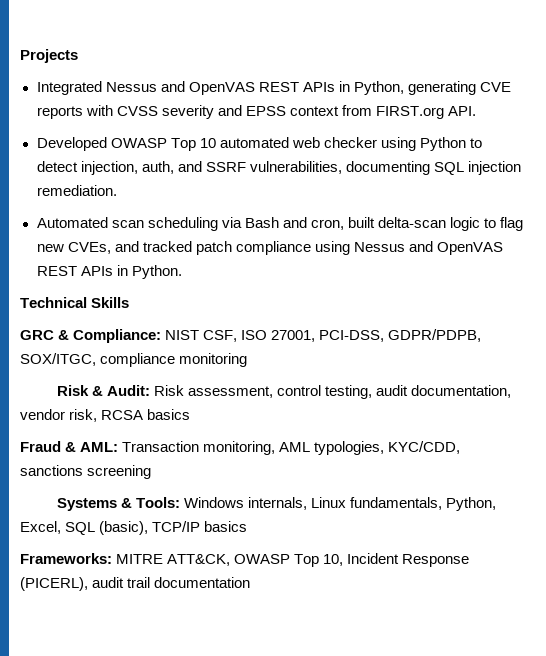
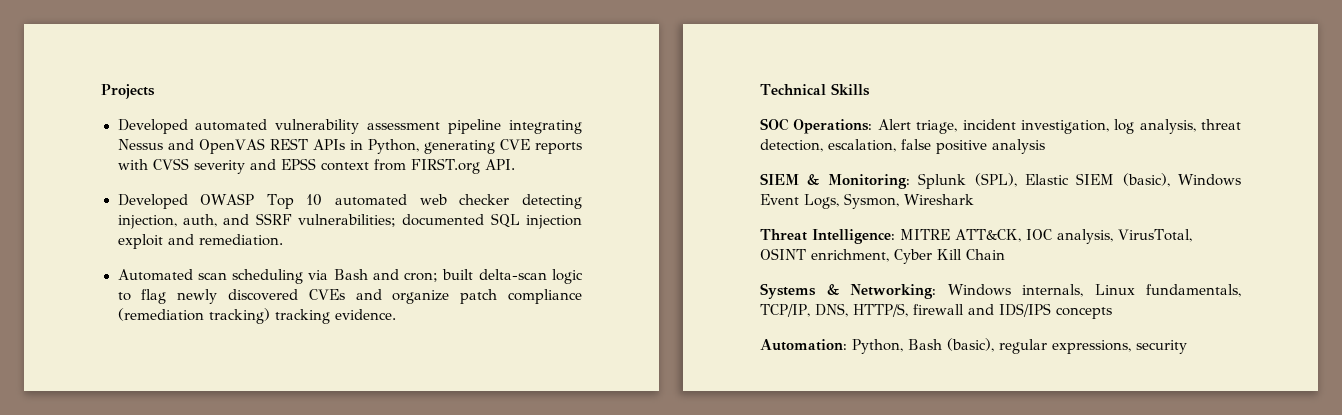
[36,81,102,95] Integrated -> [117,119,582,134] Developed automated vulnerability assessment pipeline integrating
[380,137,482,151] [36,161,521,175] using Python to detect injection, auth, and SSRF vulnerabilities, documenting SQL injection -> [522,194,582,209] [117,213,582,229] [117,234,194,249] detecting injection, auth, and SSRF vulnerabilities; documented SQL injection exploit and
[310,219,344,230] cron, -> [404,272,439,282] cron;
[36,241,503,255] [36,265,182,279] [20,297,130,308] [20,329,482,343] [20,353,248,367] [56,385,512,399] [20,409,191,422] [20,441,461,455] [20,465,152,479] new CVEs, and tracked patch compliance using Nessus and OpenVAS REST APIs in Python. // Technical Skills // GRC & Compliance: NIST CSF, ISO 27001, PCI-DSS, GDPR/PDPB, SOX/ITGC, compliance monitoring // Risk & Audit: Risk assessment, control testing, audit documentation, vendor risk, RCSA basics // Fraud & AML: Transaction monitoring, AML typologies, KYC/CDD, sanctions screening -> [177,289,582,304] [117,308,396,324] [760,83,870,96] [760,118,1241,134] [760,139,1045,154] [760,173,1241,189] [760,193,974,209] [760,229,1192,244] [760,248,1005,264] newly discovered CVEs and organize patch compliance (remediation tracking) tracking evidence. // Technical Skills // SOC Operations: Alert triage, incident investigation, log analysis, threat detection, escalation, false positive analysis // SIEM & Monitoring: Splunk (SPL), Elastic SIEM (basic), Windows Event Logs, Sysmon, Wireshark // Threat Intelligence: MITRE ATT&CK, IOC analysis, VirusTotal, OSINT enrichment, Cyber Kill Chain
[136,497,181,508] Tools: -> [850,284,936,299] Networking:
[446,497,497,511] [20,521,248,535] [20,553,470,567] [20,577,251,591] Python, Excel, SQL (basic), TCP/IP basics // Frameworks: MITRE ATT&CK, OWASP Top 10, Incident Response (PICERL), audit trail documentation -> [760,303,1112,319] [760,338,1187,354] TCP/IP, DNS, HTTP/S, firewall and IDS/IPS concepts // Automation: Python, Bash (basic), regular expressions, security

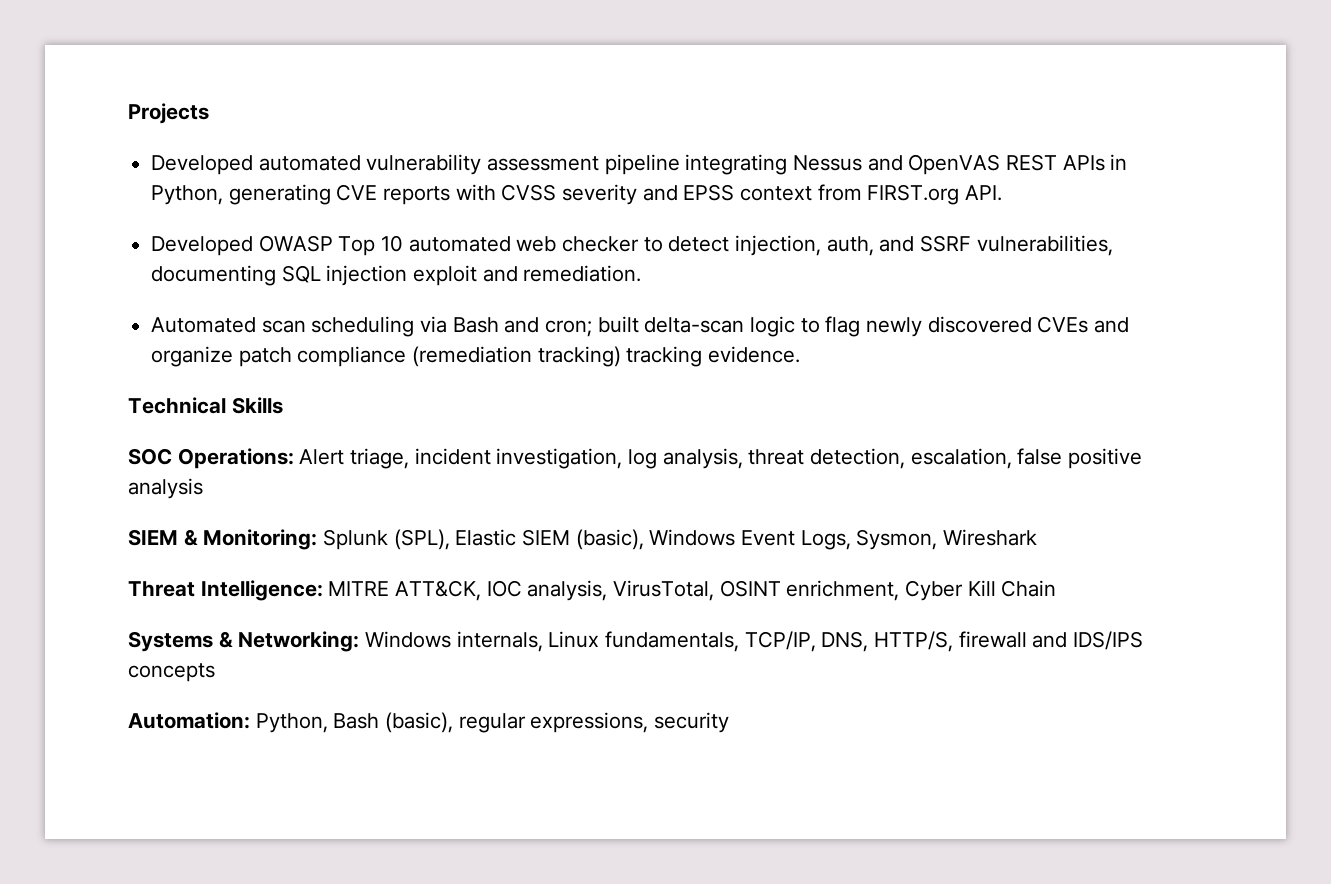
[522,194,582,209] detecting -> [643,236,730,252] to detect
[297,214,485,227] vulnerabilities; documented -> [976,235,1113,256] [151,265,277,286] vulnerabilities, documenting

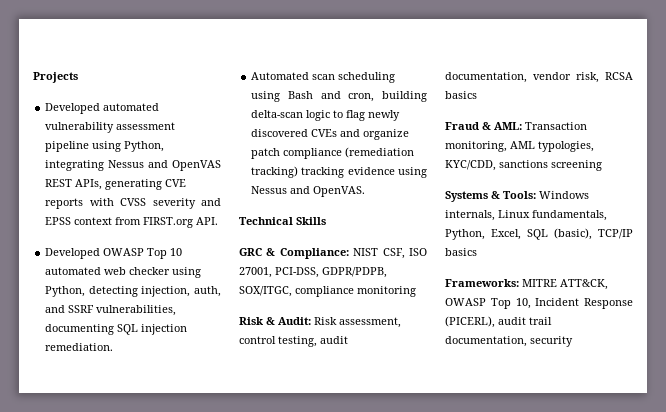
(680, 164) none -> [92,141,165,152] using Python,
[1062,154,1128,171] [151,185,224,205] APIs in Python, -> [75,179,103,190] APIs,
[643,236,730,252] to detect -> [172,267,202,278] [45,286,138,297] using Python, detecting
[413,265,518,286] exploit and -> (188, 329) none
[420,316,448,333] via -> [251,91,281,102] using
[545,316,639,337] cron; built -> [348,91,427,102] cron, building
[708,346,801,363] [128,397,283,414] [128,448,1143,469] [128,478,203,499] [128,529,1038,550] [128,580,1057,601] evidence. // Technical Skills // SOC Operations: Alert triage, incident investigation, log analysis, threat detection, escalation, false positive analysis // SIEM & Monitoring: Splunk (SPL), Elastic SIEM (basic), Windows Event Logs, Sysmon, Wireshark // Threat Intelligence: MITRE ATT&CK, IOC analysis, VirusTotal, OSINT enrichment, Cyber Kill Chain -> [347,167,427,178] [251,186,366,197] [239,217,326,225] [239,248,427,259] [239,267,387,278] [239,286,416,297] [239,317,401,328] [239,336,348,347] [445,72,633,83] [445,91,477,99] [445,122,587,130] [445,141,594,152] [445,160,602,171] evidence using Nessus and OpenVAS. // Technical Skills // GRC & Compliance: NIST CSF, ISO 27001, PCI-DSS, GDPR/PDPB, SOX/ITGC, compliance monitoring // Risk & Audit: Risk assessment, control testing, audit documentation, vendor risk, RCSA basics // Fraud & AML: Transaction monitoring, AML typologies, KYC/CDD, sanctions screening
[238,631,360,652] Networking: -> [503,191,536,199] Tools:
[744,631,1144,652] [128,663,215,682] [128,712,649,733] TCP/IP, DNS, HTTP/S, firewall and IDS/IPS concepts // Automation: Python, Bash (basic), regular expressions, -> [445,228,633,240] [445,248,477,256] [445,279,608,290] [445,298,633,309] [445,316,552,328] [445,336,527,347] Python, Excel, SQL (basic), TCP/IP basics // Frameworks: MITRE ATT&CK, OWASP Top 10, Incident Response (PICERL), audit trail documentation,

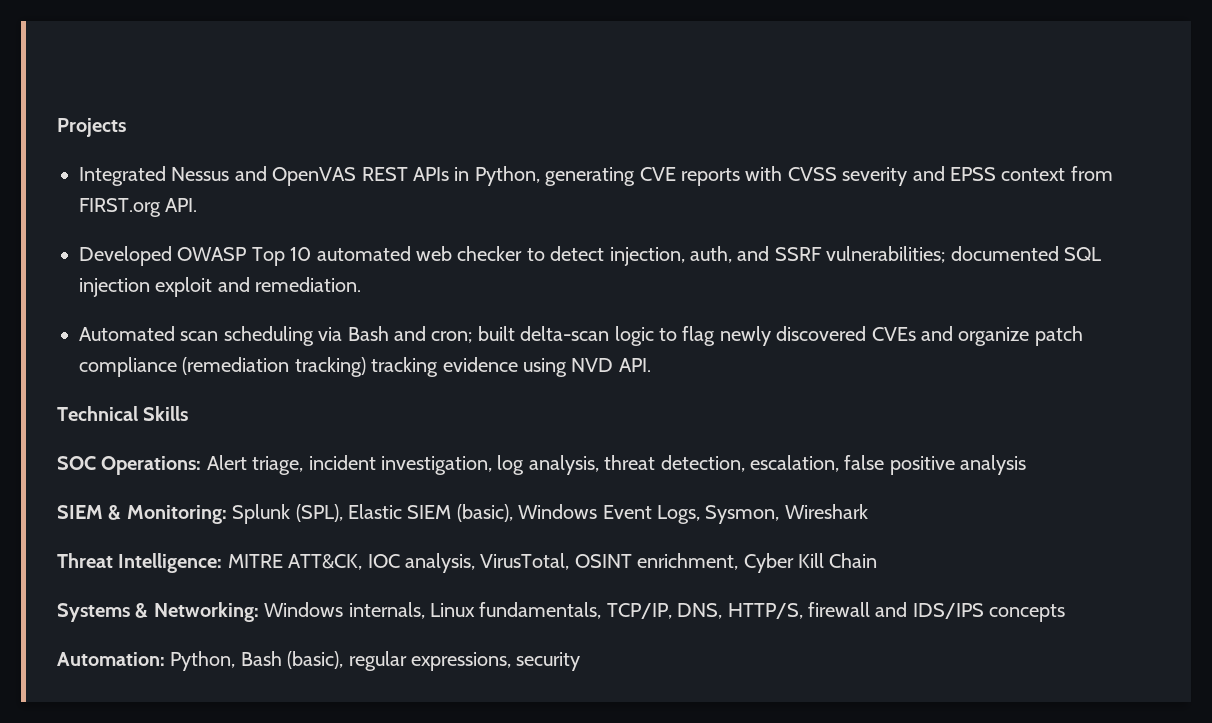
[45,103,160,114] [45,122,176,133] [45,141,165,152] [45,160,105,171] Developed automated vulnerability assessment pipeline using Python, integrating -> [79,166,166,186] Integrated
[75,179,103,190] APIs, -> [412,166,540,186] APIs in Python,
[172,267,202,278] [45,286,138,297] using Python, detecting -> [526,246,605,261] to detect
[96,305,177,316] [45,324,188,335] vulnerabilities, documenting SQL injection -> [826,246,1101,263] [79,277,250,297] vulnerabilities; documented SQL injection exploit and
[251,91,281,102] using -> [318,327,343,341] via
[348,91,427,102] cron, building -> [431,326,515,343] cron; built
[251,186,366,197] Nessus and OpenVAS. -> [571,358,651,372] NVD API.
[239,248,427,259] [239,267,387,278] [239,286,416,297] [239,317,401,328] [239,336,348,347] [445,72,633,83] [445,91,477,99] [445,122,587,130] [445,141,594,152] [445,160,602,171] GRC & Compliance: NIST CSF, ISO 27001, PCI-DSS, GDPR/PDPB, SOX/ITGC, compliance monitoring // Risk & Audit: Risk assessment, control testing, audit documentation, vendor risk, RCSA basics // Fraud & AML: Transaction monitoring, AML typologies, KYC/CDD, sanctions screening -> [57,455,1027,475] [57,504,868,524] [57,553,878,573] SOC Operations: Alert triage, incident investigation, log analysis, threat detection, escalation, false positive analysis // SIEM & Monitoring: Splunk (SPL), Elastic SIEM (basic), Windows Event Logs, Sysmon, Wireshark // Threat Intelligence: MITRE ATT&CK, IOC analysis, VirusTotal, OSINT enrichment, Cyber Kill Chain
[503,191,536,199] Tools: -> [153,602,259,622] Networking:
[445,228,633,240] [445,248,477,256] [445,279,608,290] [445,298,633,309] [445,316,552,328] [445,336,527,347] Python, Excel, SQL (basic), TCP/IP basics // Frameworks: MITRE ATT&CK, OWASP Top 10, Incident Response (PICERL), audit trail documentation, -> [606,602,1066,622] [57,651,511,671] TCP/IP, DNS, HTTP/S, firewall and IDS/IPS concepts // Automation: Python, Bash (basic), regular expressions,

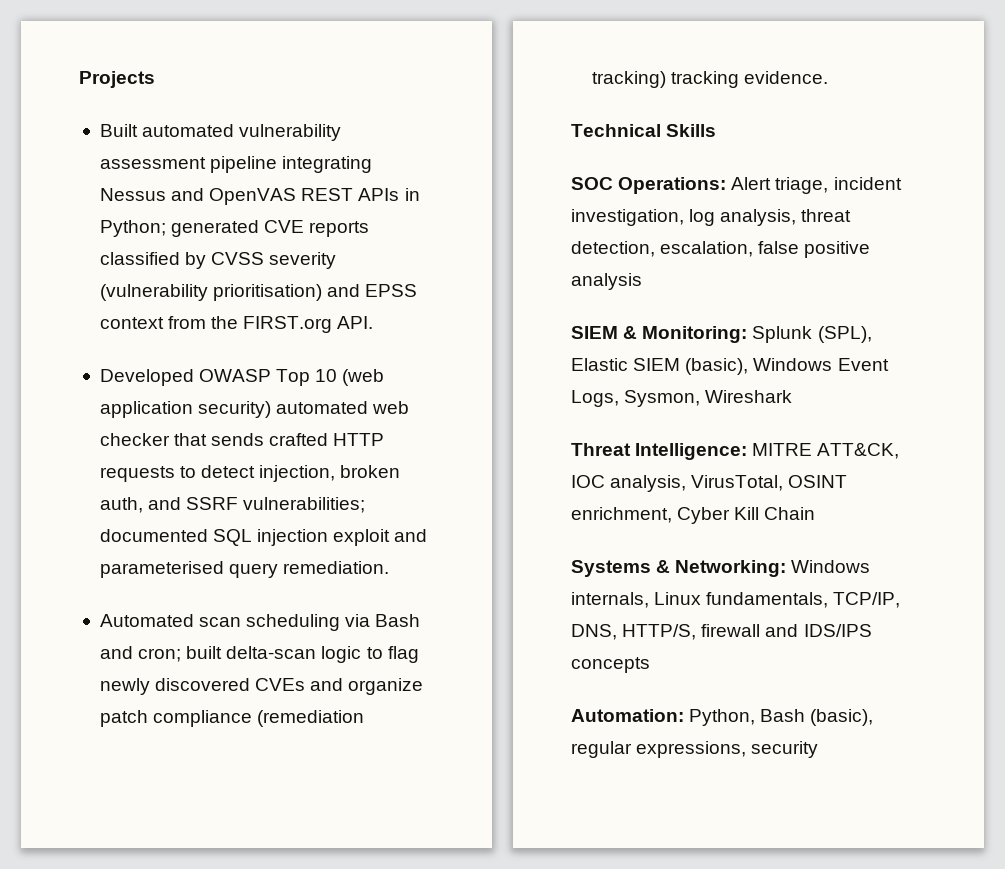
[79,166,166,186] Integrated -> [99,124,342,141] [99,156,373,173] Built automated vulnerability assessment pipeline integrating
[474,166,908,186] Python, generating CVE reports with CVSS severity -> [99,220,370,237] [99,252,337,269] [99,284,323,301] Python; generated CVE reports classified by CVSS severity (vulnerability prioritisation)
(1113, 173) none -> [211,316,239,329] the
[316,246,523,261] automated web checker -> [342,369,385,386] [99,401,410,418] [99,433,385,446] [99,466,175,482] (web application security) automated web checker that sends crafted HTTP requests
(685, 256) none -> [340,465,401,478] broken
(250, 284) none -> [99,561,279,578] parameterised query
[442,357,651,377] evidence using NVD API. -> [744,71,829,84] evidence.

